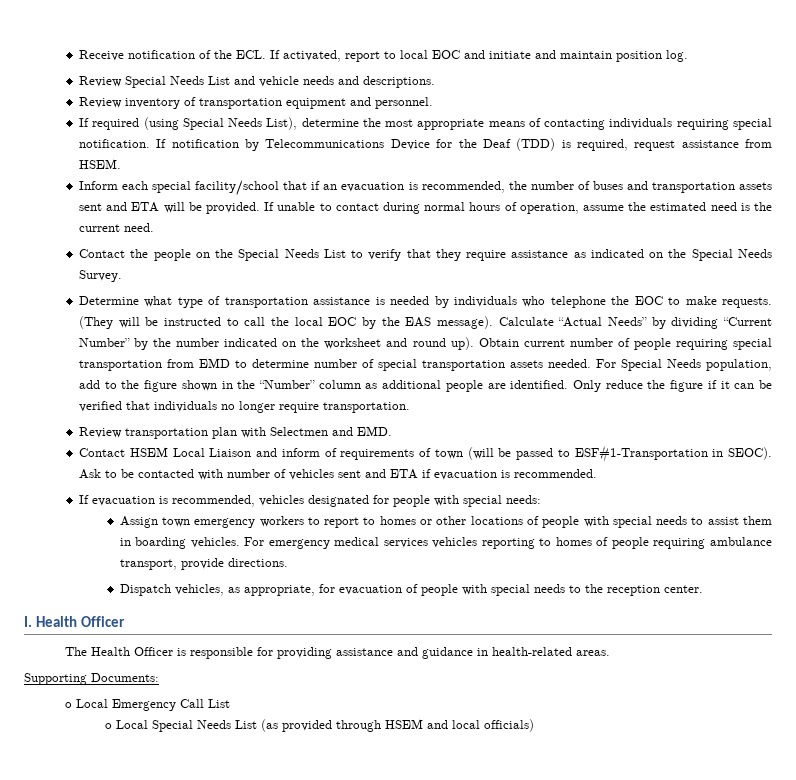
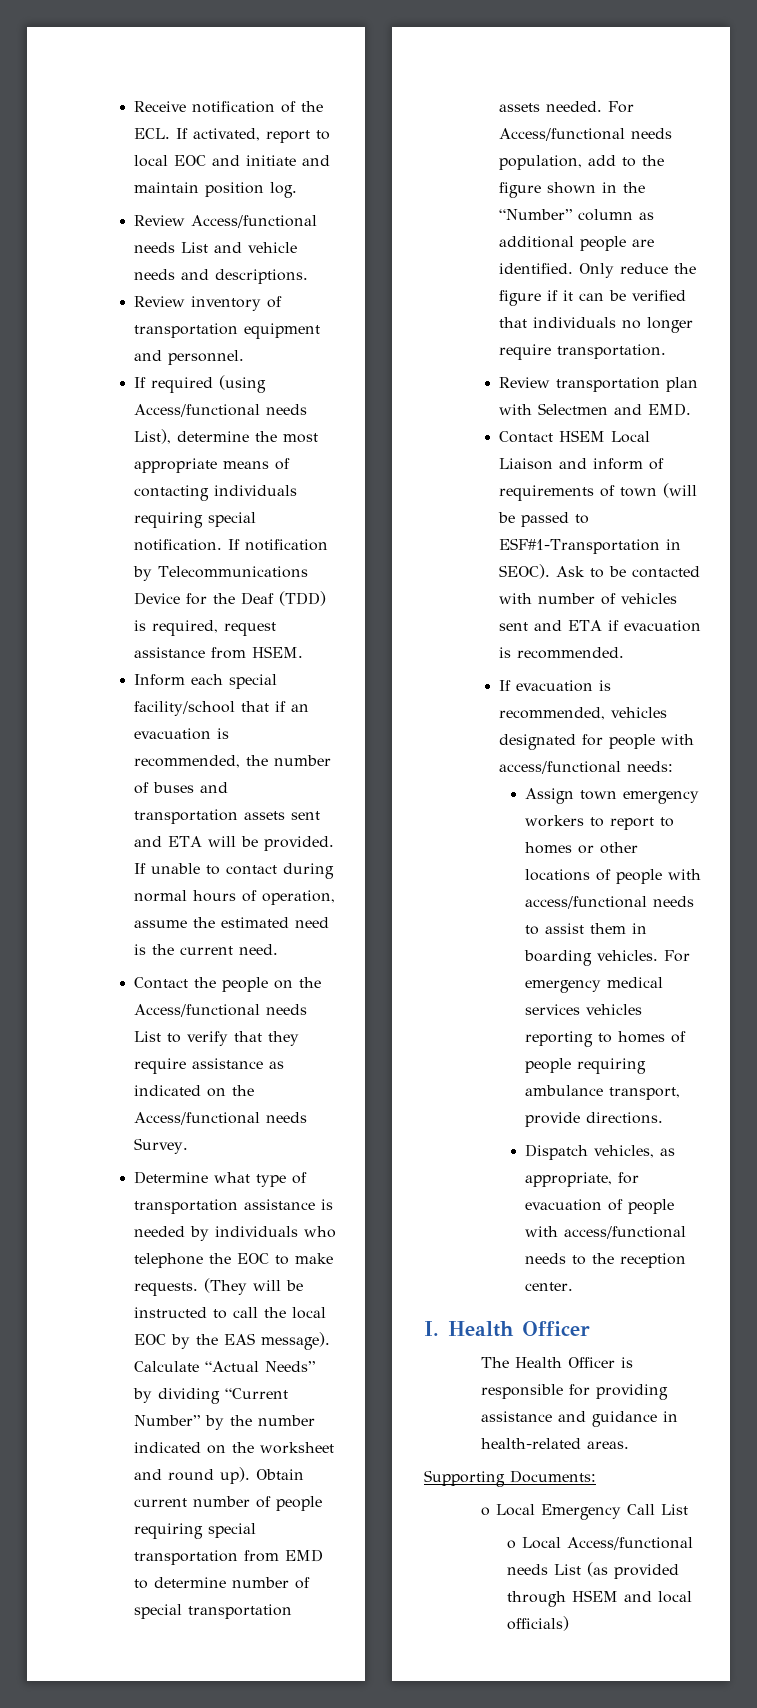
[124,76,204,88] Special Needs -> [190,215,317,228] [133,242,175,253] Access/functional needs
[182,118,263,130] Special Needs -> [133,404,307,417] Access/functional needs
[238,249,319,261] Special Needs -> [133,1004,307,1017] Access/functional needs
[691,249,772,261] Special Needs -> [133,1112,307,1125] Access/functional needs
[620,359,701,371] Special Needs -> [498,128,672,141] Access/functional needs
[462,495,502,507] special -> [498,761,621,774] access/functional
[612,516,652,528] special -> [525,896,647,909] access/functional
[490,584,530,596] special -> [564,1226,686,1239] access/functional
[152,720,232,732] Special Needs -> [567,1537,694,1550] [507,1564,549,1575] Access/functional needs

